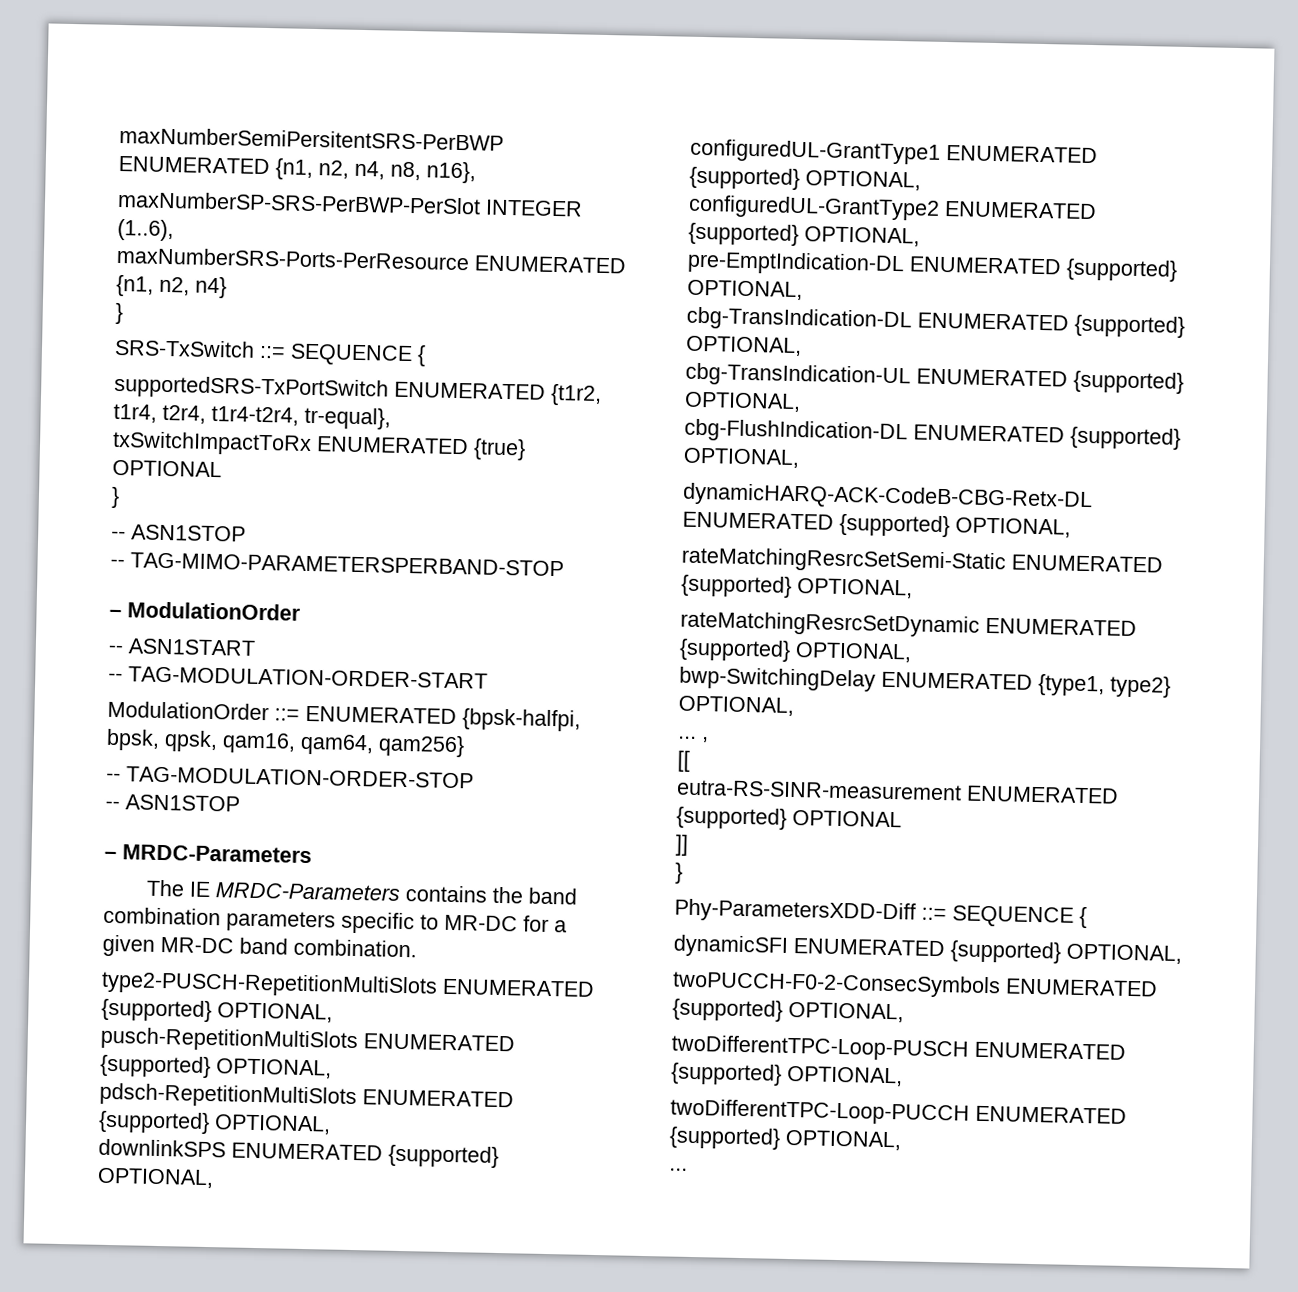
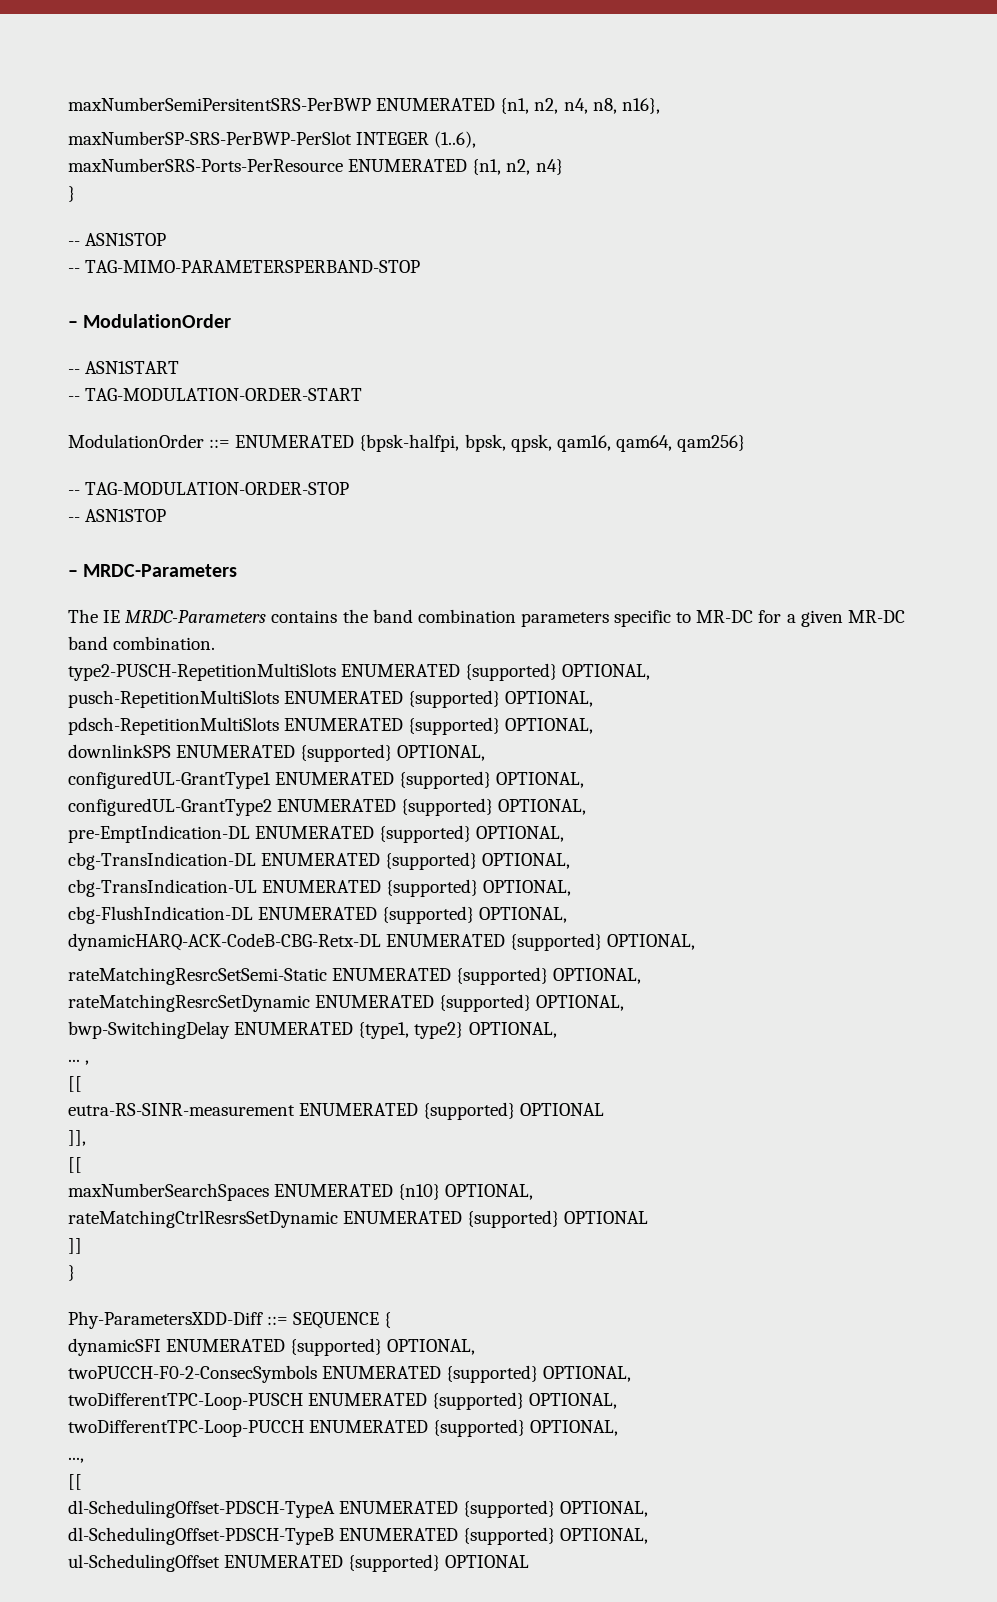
[114,338,426,367] [114,374,602,406] [113,403,391,430] [112,430,526,461] [112,459,222,478] [111,486,120,509] // SRS-TxSwitch ::= SEQUENCE { // supportedSRS-TxPortSwitch ENUMERATED {t1r2, t1r4, t2r4, t1r4-t2r4, tr-equal}, // txSwitchImpactToRx ENUMERATED {true} OPTIONAL // } -> (75, 194) none
(902, 818) none -> [68,1130,86,1146] [68,1157,82,1173] [68,1183,534,1201] [68,1210,649,1228] // ]], // [[ // maxNumberSearchSpaces ENUMERATED {n10} OPTIONAL, // rateMatchingCtrlResrsSetDynamic ENUMERATED {supported} OPTIONAL
[669,1167,688,1171] ... -> [68,1457,84,1463] [68,1474,82,1490] [68,1500,649,1518] [68,1527,649,1545] [68,1554,530,1572] ..., // [[ // dl-SchedulingOffset-PDSCH-TypeA ENUMERATED {supported} OPTIONAL, // dl-SchedulingOffset-PDSCH-TypeB ENUMERATED {supported} OPTIONAL, // ul-SchedulingOffset ENUMERATED {supported} OPTIONAL

